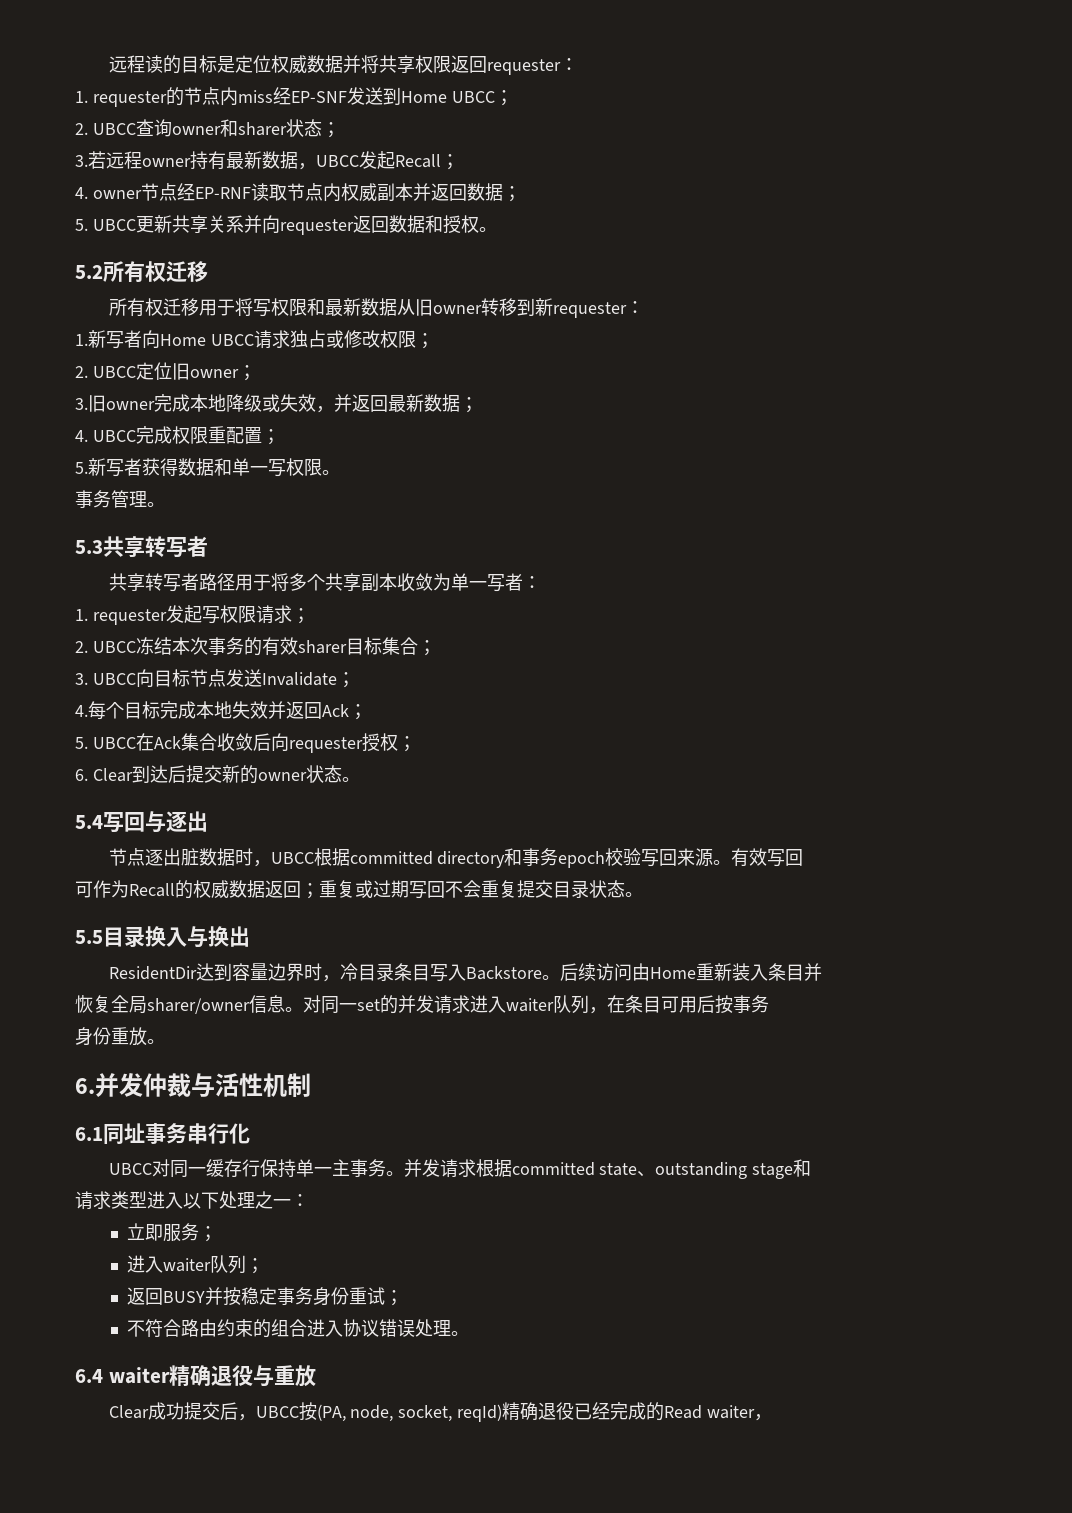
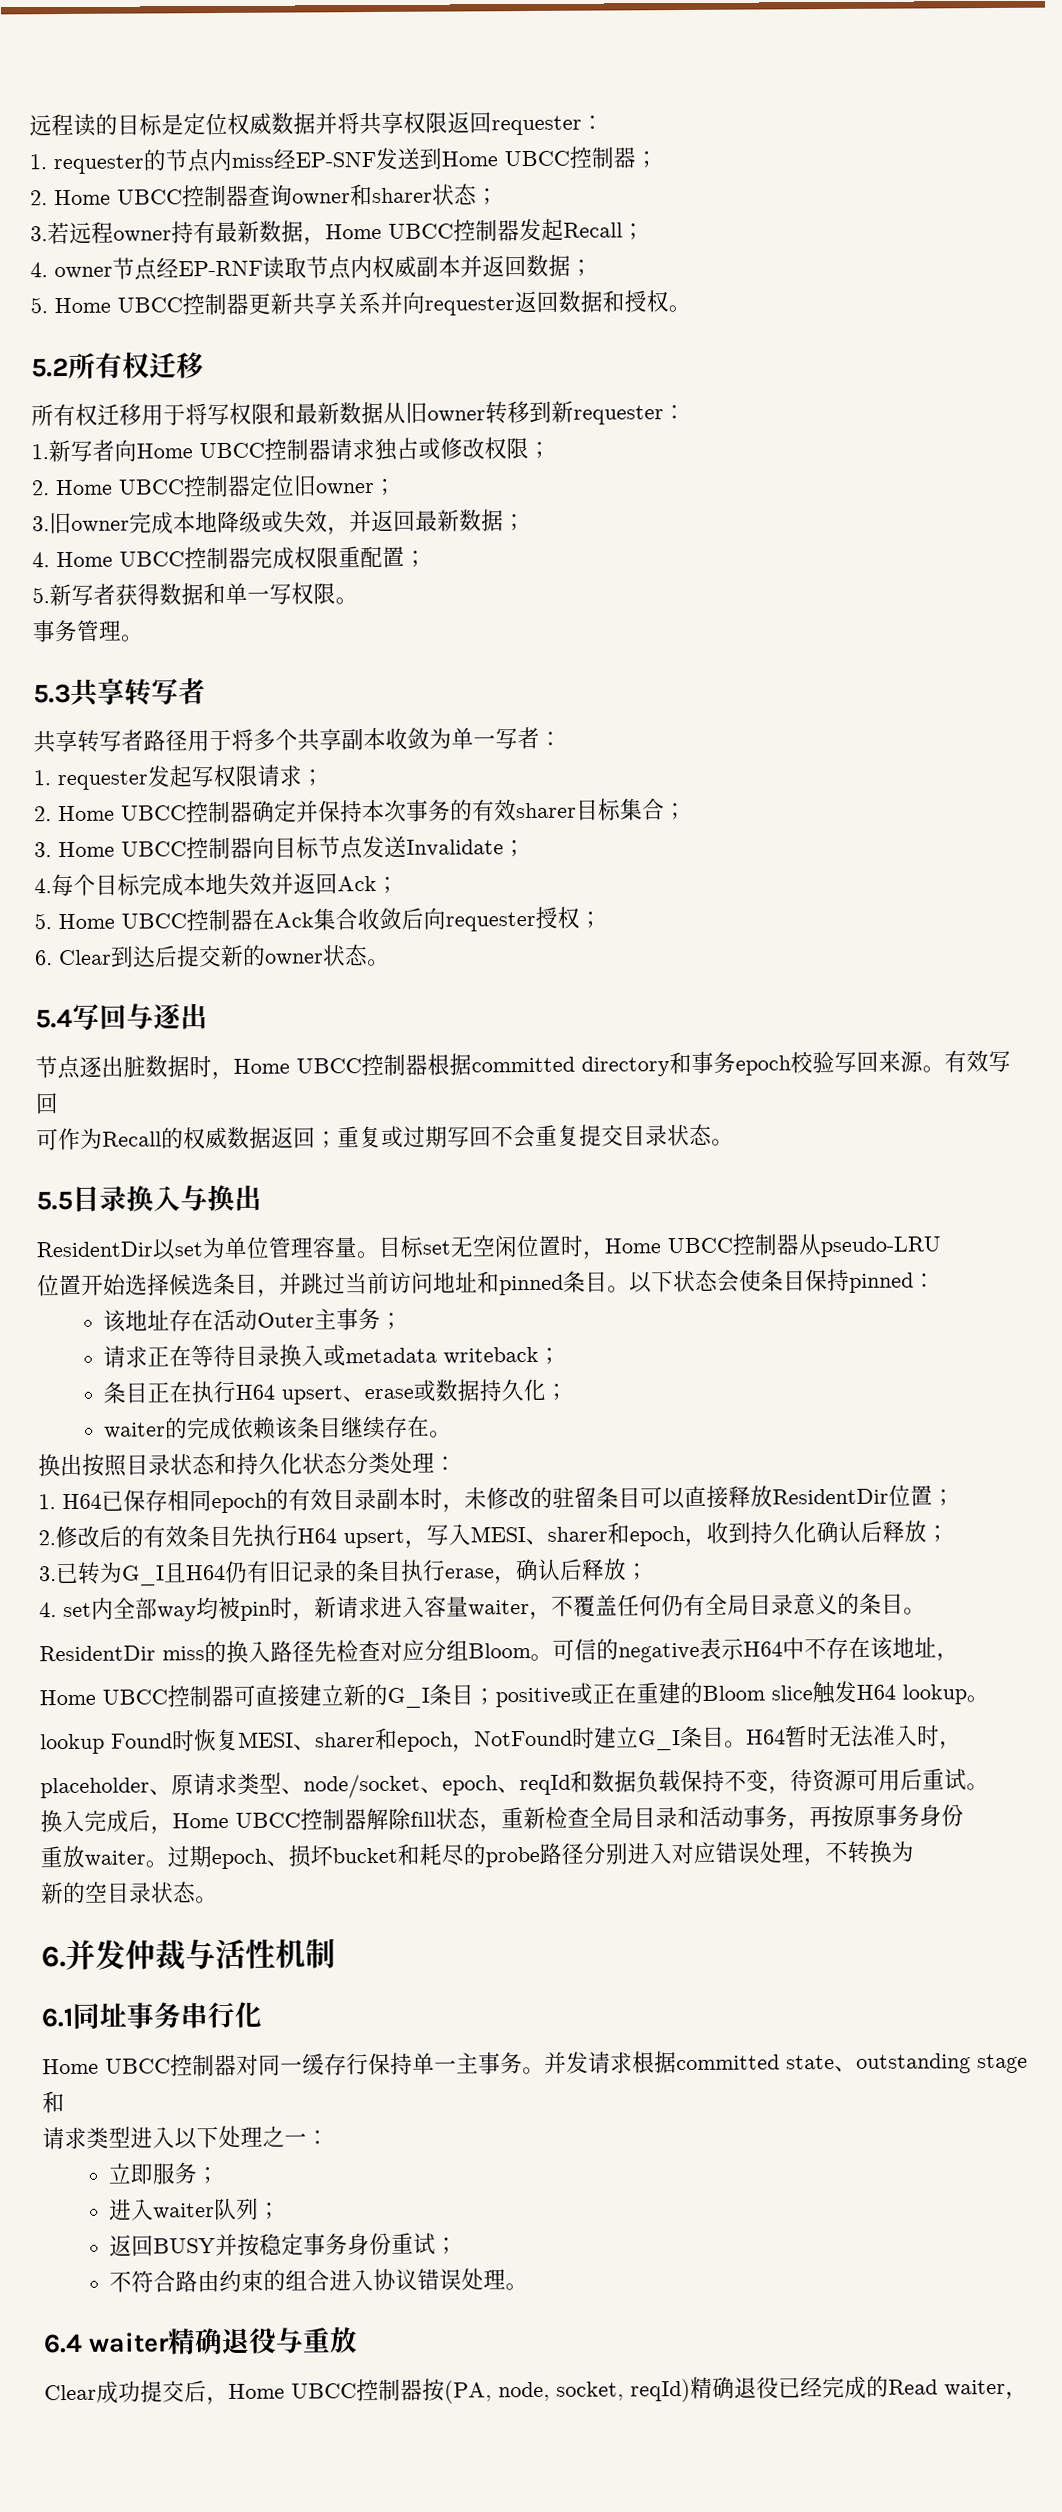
[494,90,513,106] [75,123,136,135] ； // 2. UBCC -> [569,146,658,169] [30,184,249,208] 控制器； // 2. Home UBCC控制器
[316,155,359,167] UBCC -> [325,219,520,242] Home UBCC控制器
[92,219,136,231] UBCC -> [54,292,249,316] Home UBCC控制器
(254, 340) none -> [264,438,331,461] 控制器
[92,366,136,378] UBCC -> [55,474,251,498] Home UBCC控制器
[92,430,136,442] UBCC -> [56,546,251,570] Home UBCC控制器
[92,637,172,655] UBCC冻结 -> [58,800,363,824] Home UBCC控制器确定并保持
[92,673,136,685] UBCC -> [58,836,253,860] Home UBCC控制器
[92,737,136,749] UBCC -> [58,908,253,932] Home UBCC控制器
[270,852,314,864] UBCC -> [233,1053,428,1077] Home UBCC控制器
[195,963,822,982] [75,995,769,1014] [75,1027,147,1046] 达到容量边界时，冷目录条目写入Backstore。后续访问由Home重新装入条目并 // 恢复全局sharer/owner信息。对同一set的并发请求进入waiter队列，在条目可用后按事务 // 身份重放 -> [152,1233,942,1261] [37,1268,936,1298] [103,1307,404,1333] [103,1344,562,1368] [103,1378,569,1405] [104,1415,453,1441] [38,1451,457,1477] [38,1484,955,1514] [38,1520,949,1549] [38,1558,649,1586] [39,1592,926,1622] [39,1636,959,1663] [39,1680,989,1708] [40,1724,962,1755] [40,1768,989,1799] [40,1804,964,1835] [40,1840,914,1870] [41,1881,196,1905] 以set为单位管理容量。目标set无空闲位置时，Home UBCC控制器从pseudo-LRU // 位置开始选择候选条目，并跳过当前访问地址和pinned条目。以下状态会使条目保持pinned： // 该地址存在活动Outer主事务； // 请求正在等待目录换入或metadata writeback； // 条目正在执行H64 upsert、erase或数据持久化； // waiter的完成依赖该条目继续存在。 // 换出按照目录状态和持久化状态分类处理： // 1. H64已保存相同epoch的有效目录副本时，未修改的驻留条目可以直接释放ResidentDir位置； // 2.修改后的有效条目先执行H64 upsert，写入MESI、sharer和epoch，收到持久化确认后释放； // 3.已转为G_I且H64仍有旧记录的条目执行erase，确认后释放； // 4. set内全部way均被pin时，新请求进入容量waiter，不覆盖任何仍有全局目录意义的条目。 // ResidentDir miss的换入路径先检查对应分组Bloom。可信的negative表示H64中不存在该地址， // Home UBCC控制器可直接建立新的G_I条目；positive或正在重建的Bloom slice触发H64 lookup。 // lookup Found时恢复MESI、sharer和epoch，NotFound时建立G_I条目。H64暂时无法准入时， // placeholder、原请求类型、node/socket、epoch、reqId和数据负载保持不变，待资源可用后重试。 // 换入完成后，Home UBCC控制器解除fill状态，重新检查全局目录和活动事务，再按原事务身份 // 重放waiter。过期epoch、损坏bucket和耗尽的probe路径分别进入对应错误处理，不转换为 // 新的空目录状态
[108,1163,152,1175] UBCC -> [42,2054,237,2077] Home UBCC控制器
[255,1406,299,1418] UBCC -> [228,2378,423,2402] Home UBCC控制器

